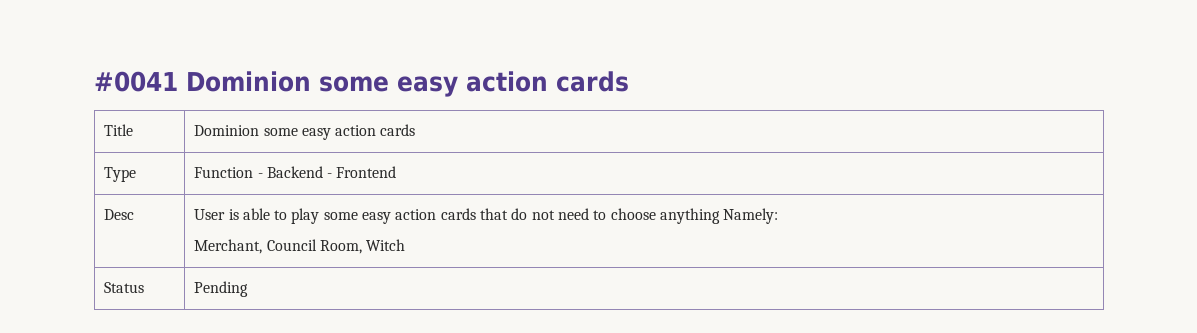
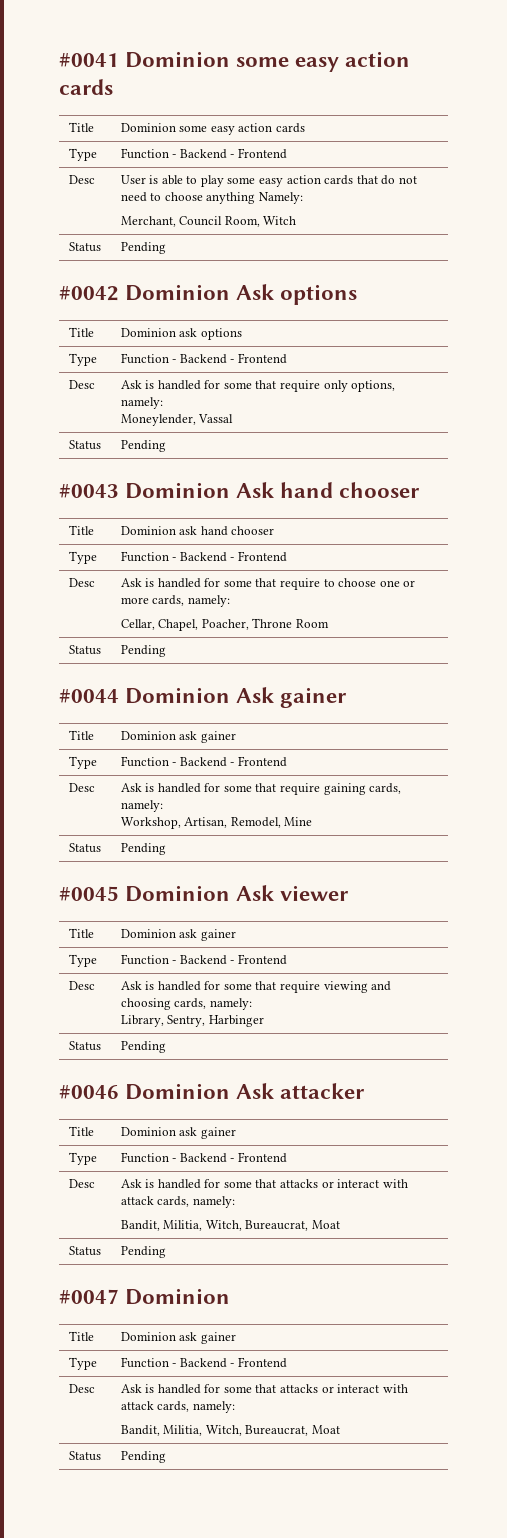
(249, 289) none -> [59,284,358,305] [68,327,94,337] [120,328,242,340] [68,353,97,366] [120,353,287,364] [68,380,95,389] [120,380,396,392] [120,397,163,409] [120,414,234,426] [68,440,101,450] [120,440,166,452] [59,482,421,499] [68,525,94,535] [120,526,275,536] [68,551,97,564] [120,551,287,562] [68,578,95,587] [120,578,416,590] [120,595,230,607] [120,618,329,631] [68,645,101,655] [120,645,166,657] [59,687,348,708] [68,730,94,740] [120,731,236,743] [68,756,97,769] [120,756,287,767] [68,783,95,792] [120,783,402,795] [120,800,163,812] [120,817,313,829] [68,843,101,853] [120,843,166,855] [59,885,350,902] [68,928,94,938] [120,929,236,941] [68,954,97,967] [120,954,287,965] [68,981,95,990] [120,981,392,993] [120,998,252,1010] [120,1015,264,1027] [68,1041,101,1051] [120,1041,166,1053] [59,1083,366,1100] [68,1126,94,1136] [120,1127,236,1139] [68,1152,97,1165] [120,1152,287,1163] [68,1179,95,1188] [120,1179,408,1189] [120,1196,235,1208] [120,1220,340,1231] [68,1246,101,1256] [120,1246,166,1258] [59,1288,231,1305] [68,1331,94,1341] [120,1332,236,1344] [68,1357,97,1370] [120,1357,287,1368] [68,1384,95,1393] [120,1384,408,1394] [120,1401,235,1413] [120,1425,340,1436] [68,1451,101,1461] [120,1451,166,1463] // #0042 Dominion Ask options // Title | Dominion ask options // Type | Function - Backend - Frontend // Desc | Ask is handled for some that require only options, namely: // Moneylender, Vassal // Status | Pending // #0043 Dominion Ask hand chooser // Title | Dominion ask hand chooser // Type | Function - Backend - Frontend // Desc | Ask is handled for some that require to choose one or more cards, namely: // Cellar, Chapel, Poacher, Throne Room // Status | Pending // #0044 Dominion Ask gainer // Title | Dominion ask gainer // Type | Function - Backend - Frontend // Desc | Ask is handled for some that require gaining cards, namely: // Workshop, Artisan, Remodel, Mine // Status | Pending // #0045 Dominion Ask viewer // Title | Dominion ask gainer // Type | Function - Backend - Frontend // Desc | Ask is handled for some that require viewing and choosing cards, namely: // Library, Sentry, Harbinger // Status | Pending // #0046 Dominion Ask attacker // Title | Dominion ask gainer // Type | Function - Backend - Frontend // Desc | Ask is handled for some that attacks or interact with attack cards, namely: // Bandit, Militia, Witch, Bureaucrat, Moat // Status | Pending // #0047 Dominion // Title | Dominion ask gainer // Type | Function - Backend - Frontend // Desc | Ask is handled for some that attacks or interact with attack cards, namely: // Bandit, Militia, Witch, Bureaucrat, Moat // Status | Pending

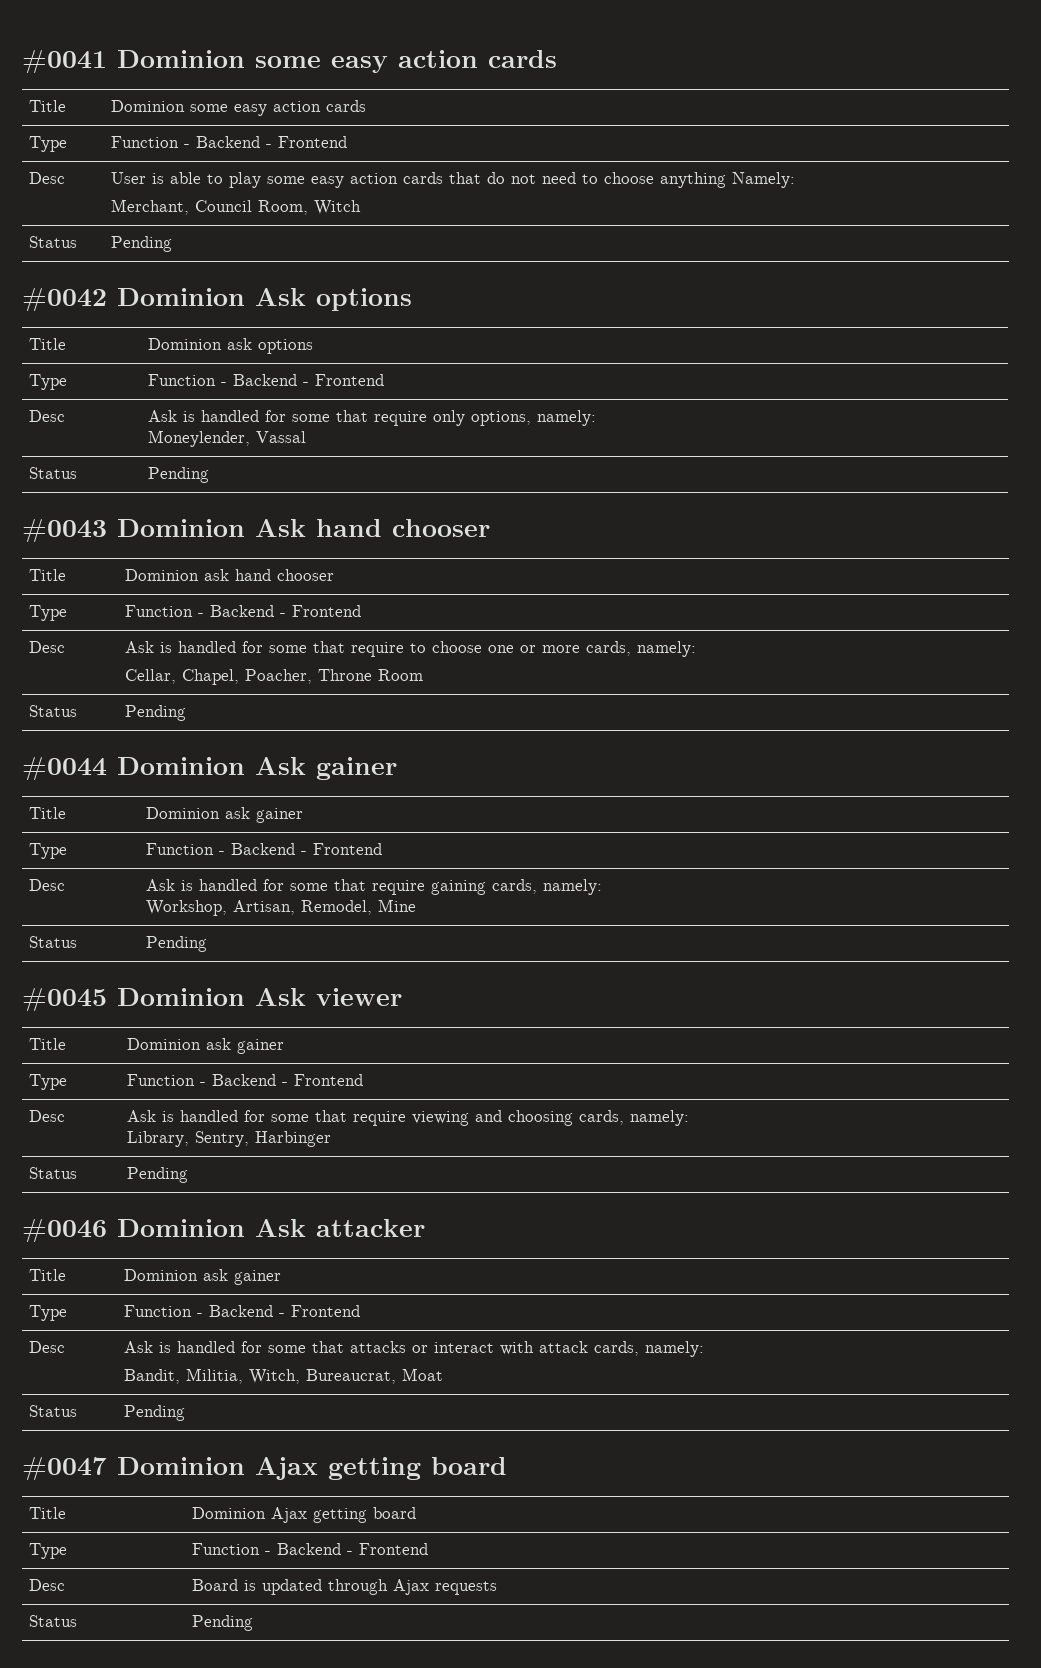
[68,1331,94,1341] [120,1332,236,1344] [68,1357,97,1370] [120,1357,287,1368] [68,1384,95,1393] [120,1384,408,1394] [120,1401,235,1413] [120,1425,340,1436] // Title | Dominion ask gainer // Type | Function - Backend - Frontend // Desc | Ask is handled for some that attacks or interact with attack cards, namely: // Bandit, Militia, Witch, Bureaucrat, Moat -> [255,1457,507,1480] [29,1507,67,1519] [192,1507,417,1523] [29,1543,68,1559] [192,1543,429,1555] [29,1579,66,1591] [192,1579,498,1595] Ajax getting board // Title | Dominion Ajax getting board // Type | Function - Backend - Frontend // Desc | Board is updated through Ajax requests

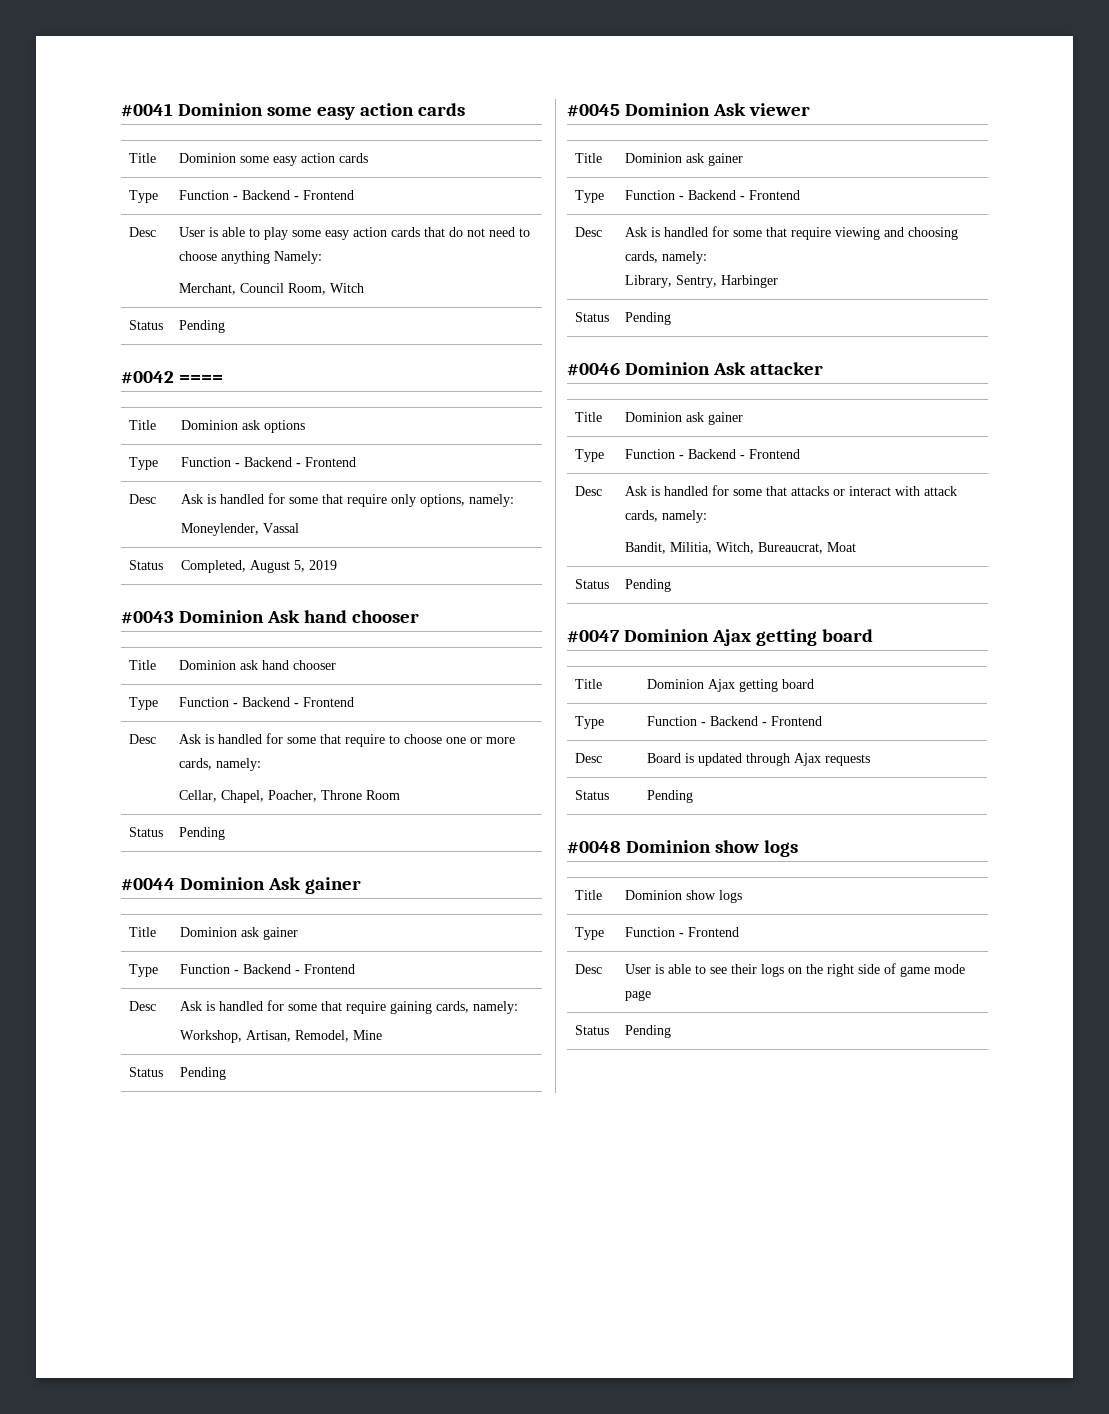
[117,288,412,311] Dominion Ask options -> [178,375,223,383] ====
[148,467,210,483] Pending -> [180,560,337,573] Completed, August 5, 2019
(254, 1623) none -> [567,840,798,857] [574,890,602,900] [624,890,742,903] [574,927,604,940] [624,927,739,937] [574,964,602,974] [624,963,965,977] [624,990,651,1001] [574,1025,609,1035] [624,1025,671,1038] // #0048 Dominion show logs // Title | Dominion show logs // Type | Function - Frontend // Desc | User is able to see their logs on the right side of game mode page // Status | Pending

